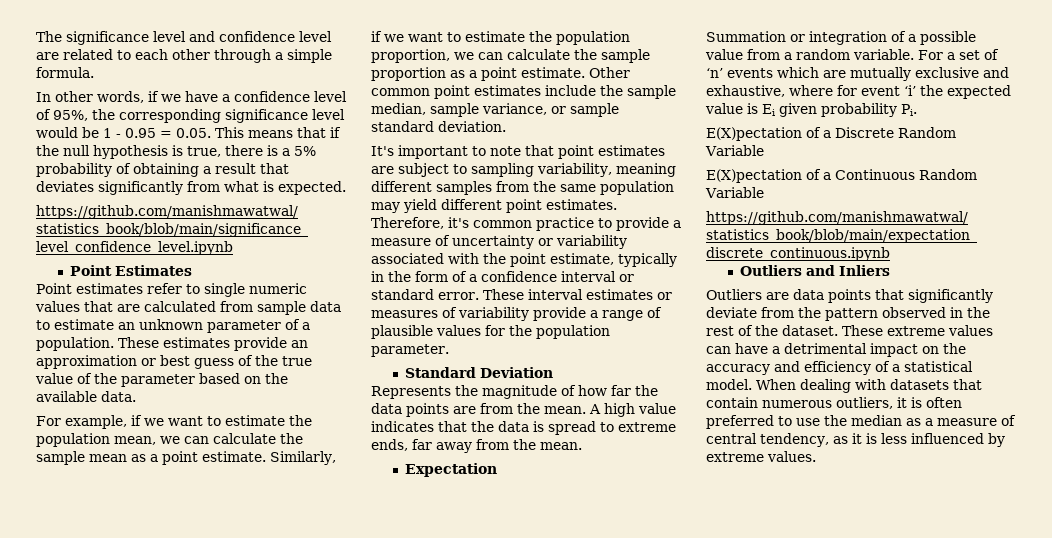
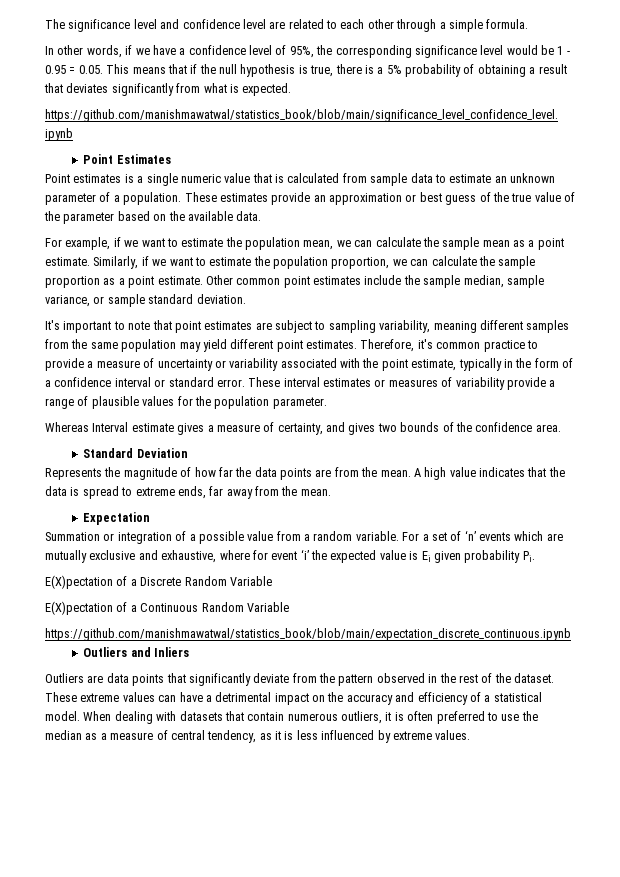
[147,283,307,297] [35,301,140,312] refer to single numeric values that are -> [124,173,284,186] is a single numeric value that is
(449, 350) none -> [45,422,561,435] // Whereas Interval estimate gives a measure of certainty, and gives two bounds of the confidence area.

